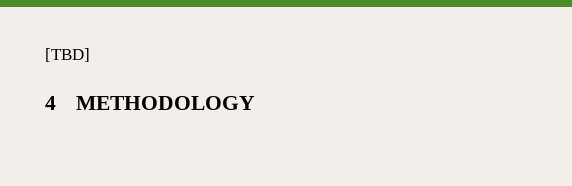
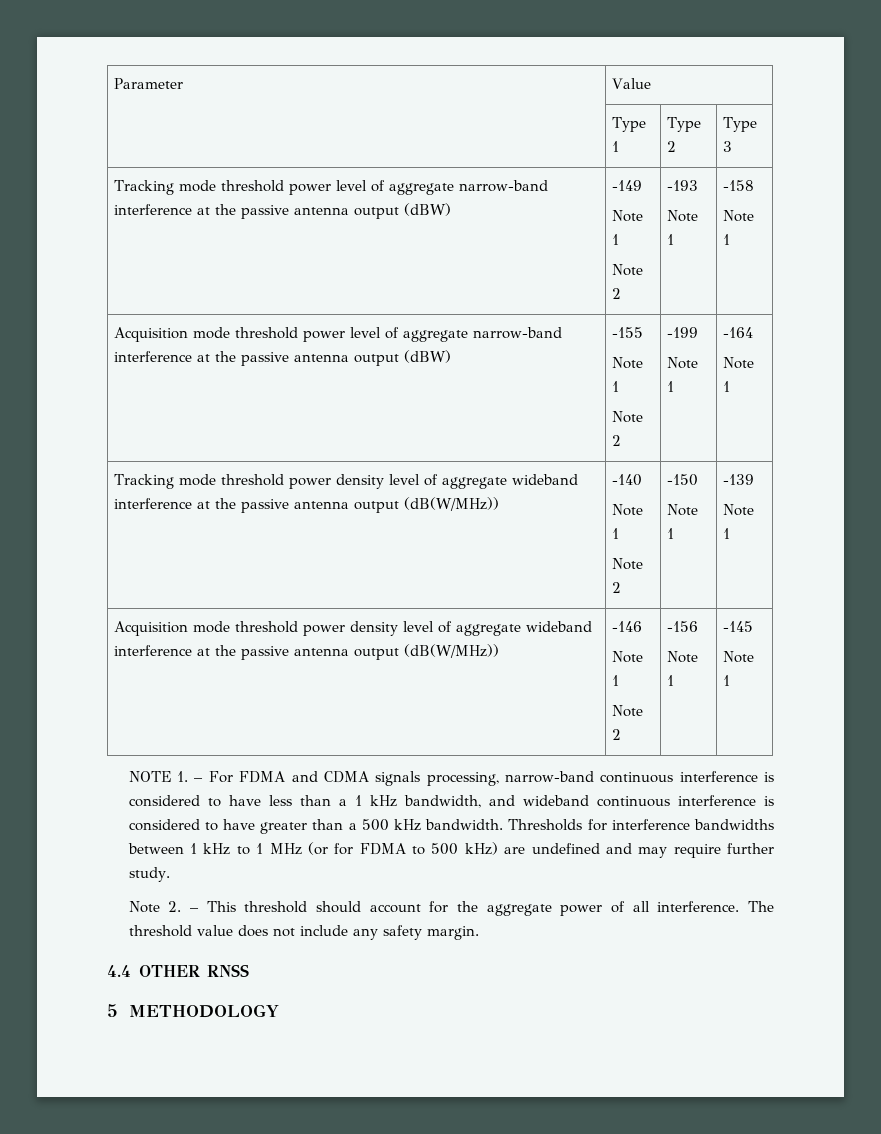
[45,48,90,62] [45,96,56,110] [TBD] // 4 -> [114,78,184,89] [612,78,652,89] [612,117,647,132] [612,141,620,152] [667,117,702,132] [667,141,677,152] [723,117,758,132] [723,141,733,152] [114,180,549,195] [114,203,452,219] [612,180,643,191] [612,210,644,222] [612,234,620,245] [612,264,644,276] [612,288,622,299] [667,180,699,191] [667,210,699,222] [667,234,675,245] [723,180,755,191] [723,210,755,222] [723,234,731,245] [114,327,563,342] [114,350,452,366] [612,327,644,338] [612,357,644,369] [612,381,620,392] [612,411,644,423] [612,435,622,446] [667,327,699,338] [667,357,699,369] [667,381,675,392] [723,327,754,338] [723,357,755,369] [723,381,731,392] [114,474,579,489] [114,497,500,513] [612,474,643,486] [612,504,644,516] [612,528,620,539] [612,558,644,570] [612,582,622,593] [667,474,699,486] [667,504,699,516] [667,528,675,539] [723,474,755,485] [723,504,755,516] [723,528,731,539] [114,621,593,636] [114,644,500,660] [612,621,643,632] [612,651,644,663] [612,675,620,686] [612,705,644,717] [612,729,622,740] [667,621,699,632] [667,651,699,663] [667,675,675,686] [723,621,754,632] [723,651,755,663] [723,675,731,686] [128,771,774,786] [128,795,775,808] [128,819,774,834] [127,842,774,858] [128,867,170,882] [128,901,774,916] [128,925,479,940] [107,964,249,977] [107,1004,118,1017] Parameter | Value // | Type 1 | Type 2 | Type 3 // Tracking mode threshold power level of aggregate narrow-band interference at the passive antenna output (dBW) | -149 // Note 1 // Note 2 | -193 // Note 1 | -158 // Note 1 // Acquisition mode threshold power level of aggregate narrow-band interference at the passive antenna output (dBW) | -155 // Note 1 // Note 2 | -199 // Note 1 | -164 // Note 1 // Tracking mode threshold power density level of aggregate wideband interference at the passive antenna output (dB(W/MHz)) | -140 // Note 1 // Note 2 | -150 // Note 1 | -139 // Note 1 // Acquisition mode threshold power density level of aggregate wideband interference at the passive antenna output (dB(W/MHz)) | -146 // Note 1 // Note 2 | -156 // Note 1 | -145 // Note 1 // NOTE 1. – For FDMA and CDMA signals processing, narrow-band continuous interference is considered to have less than a 1 kHz bandwidth, and wideband continuous interference is considered to have greater than a 500 kHz bandwidth. Thresholds for interference bandwidths between 1 kHz to 1 MHz (or for FDMA to 500 kHz) are undefined and may require further study. // Note 2. – This threshold should account for the aggregate power of all interference. The threshold value does not include any safety margin. // 4.4 OTHER RNSS // 5

